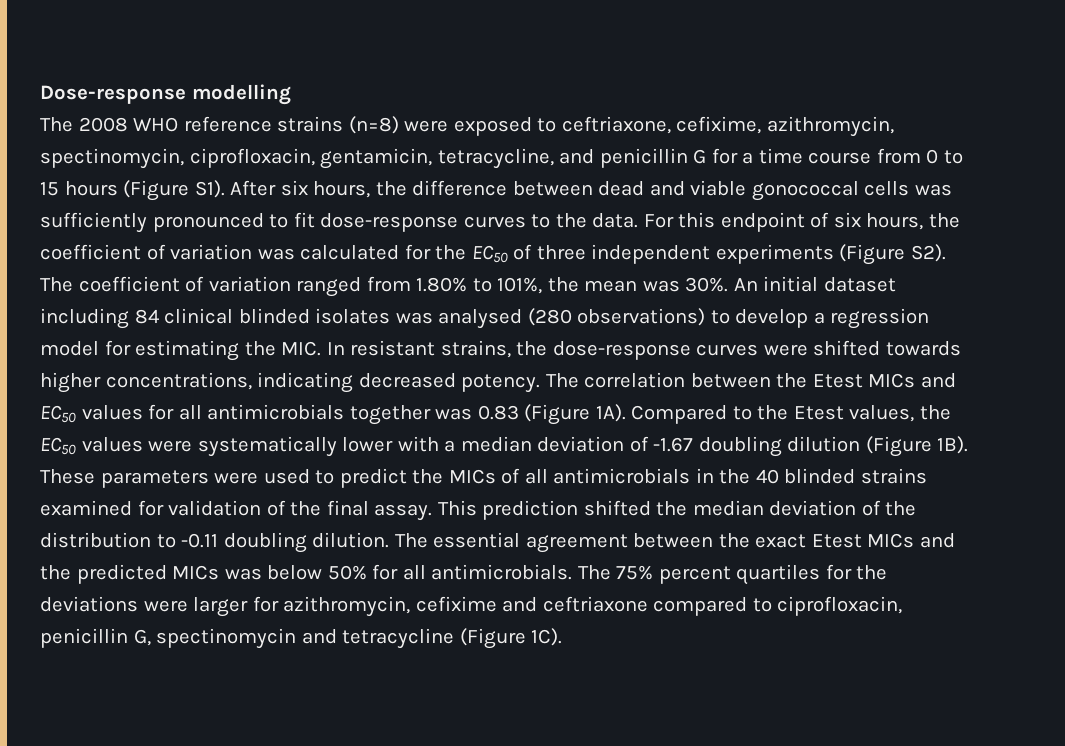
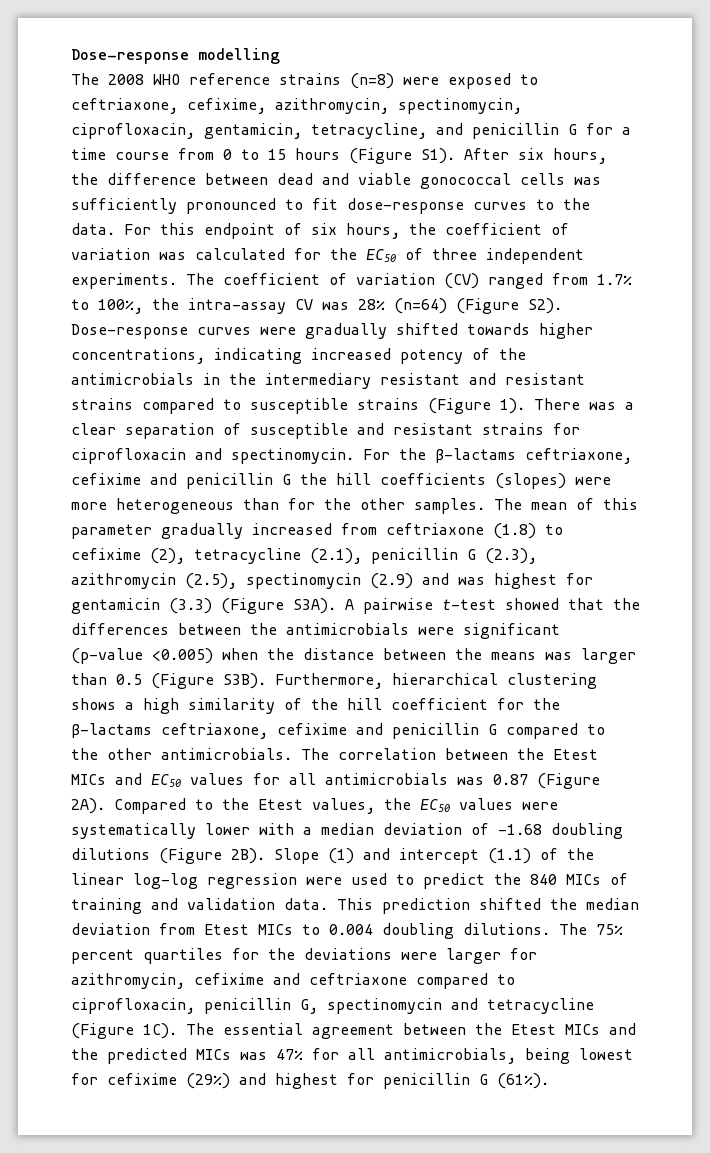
[715,244,946,265] experiments (Figure S2). -> [71,273,177,289] experiments.
(291, 284) none -> [444,273,479,289] (CV)
[416,276,897,294] [40,308,930,329] [40,340,691,361] 1.80% to 101%, the mean was 30%. An initial dataset including 84 clinical blinded isolates was analysed (280 observations) to develop a regression model for estimating the MIC. In resistant strains, the dose-response -> [597,274,632,285] [71,298,562,314] [71,324,188,339] 1.7% to 100%, the intra-assay CV was 28% (n=64) (Figure S2). Dose-response
(808, 350) none -> [305,323,387,339] gradually
[358,373,541,393] decreased potency. -> [311,348,526,364] [71,373,585,389] [71,398,634,414] [71,423,580,439] [71,448,632,464] [71,473,611,489] [71,498,638,514] [71,523,563,539] [71,548,537,564] [71,573,593,589] [71,598,640,614] [71,623,560,639] [71,648,636,664] [71,673,597,689] [71,698,560,714] [71,723,605,739] [71,748,292,760] increased potency of the antimicrobials in the intermediary resistant and resistant strains compared to susceptible strains (Figure 1). There was a clear separation of susceptible and resistant strains for ciprofloxacin and spectinomycin. For the β-lactams ceftriaxone, cefixime and penicillin G the hill coefficients (slopes) were more heterogeneous than for the other samples. The mean of this parameter gradually increased from ceftriaxone (1.8) to cefixime (2), tetracycline (2.1), penicillin G (2.3), azithromycin (2.5), spectinomycin (2.9) and was highest for gentamicin (3.3) (Figure S3A). A pairwise t-test showed that the differences between the antimicrobials were significant (p-value <0.005) when the distance between the means was larger than 0.5 (Figure S3B). Furthermore, hierarchical clustering shows a high similarity of the hill coefficient for the β-lactams ceftriaxone, cefixime and penicillin G compared to the other antimicrobials.
[349,404,626,425] together was 0.83 (Figure 1A). -> [457,773,600,789] [71,798,105,814] was 0.87 (Figure 2A).
[653,436,969,457] [40,469,209,488] -1.67 doubling dilution (Figure 1B). These parameters -> [498,823,623,839] [71,848,594,864] [71,873,297,889] -1.68 doubling dilutions (Figure 2B). Slope (1) and intercept (1.1) of the linear log-log regression
(444, 476) none -> [530,874,557,885] 840
[524,468,928,484] [40,500,433,521] all antimicrobials in the 40 blinded strains examined for validation of the final assay. -> [71,898,328,914] training and validation data.
[861,500,917,516] [40,532,955,553] [40,564,573,584] of the distribution to -0.11 doubling dilution. The essential agreement between the exact Etest MICs and the predicted MICs was below 50% for all antimicrobials. -> [159,923,550,939] from Etest MICs to 0.004 doubling dilutions.
(563, 637) none -> [186,1023,636,1039] [71,1048,633,1064] [71,1073,549,1089] The essential agreement between the Etest MICs and the predicted MICs was 47% for all antimicrobials, being lowest for cefixime (29%) and highest for penicillin G (61%).

